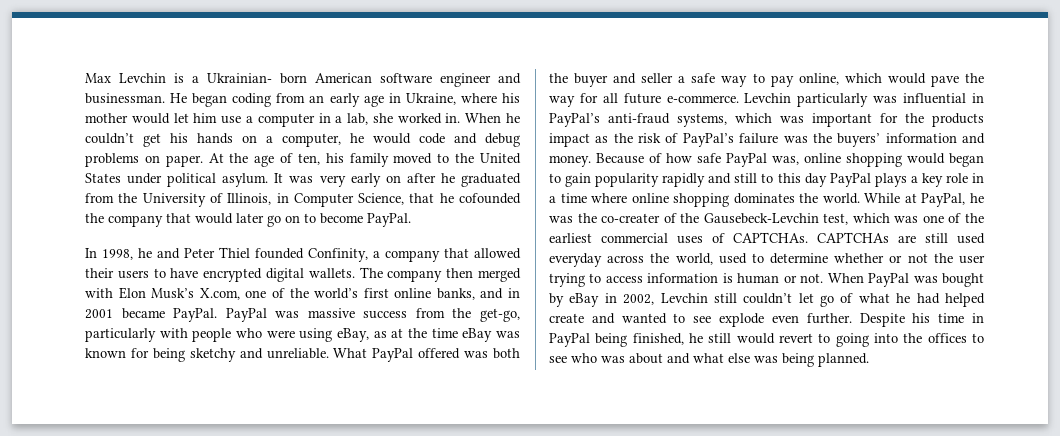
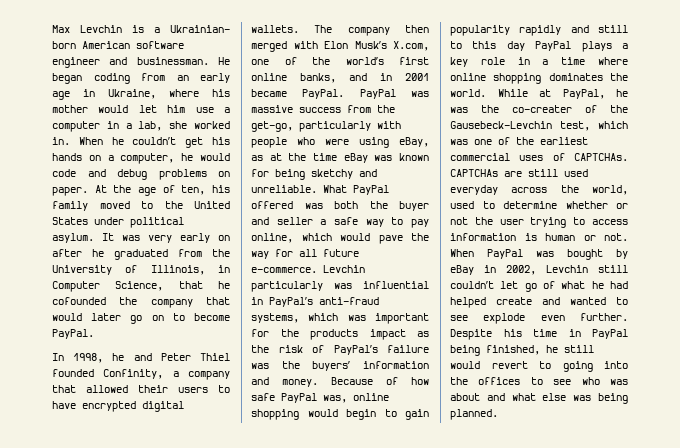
[949,153,984,167] began -> [346,409,376,420] begin

